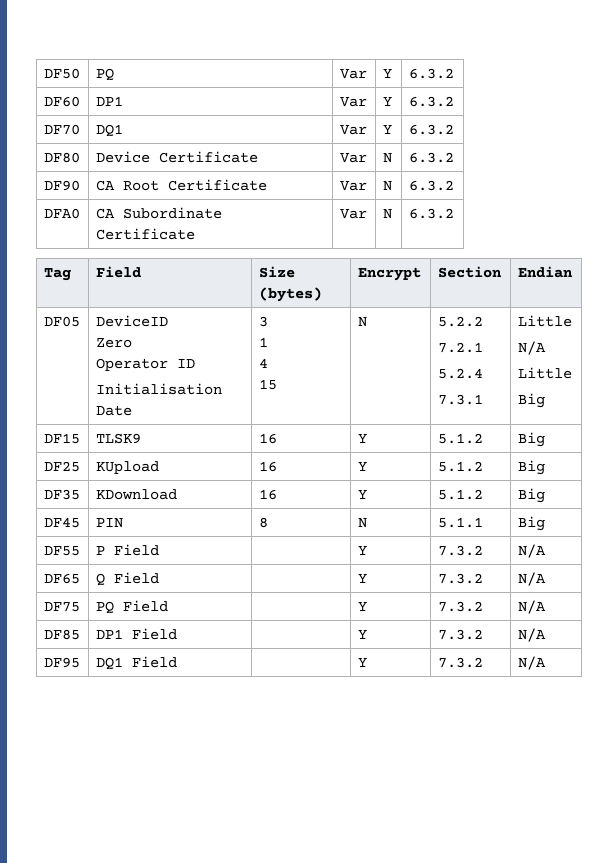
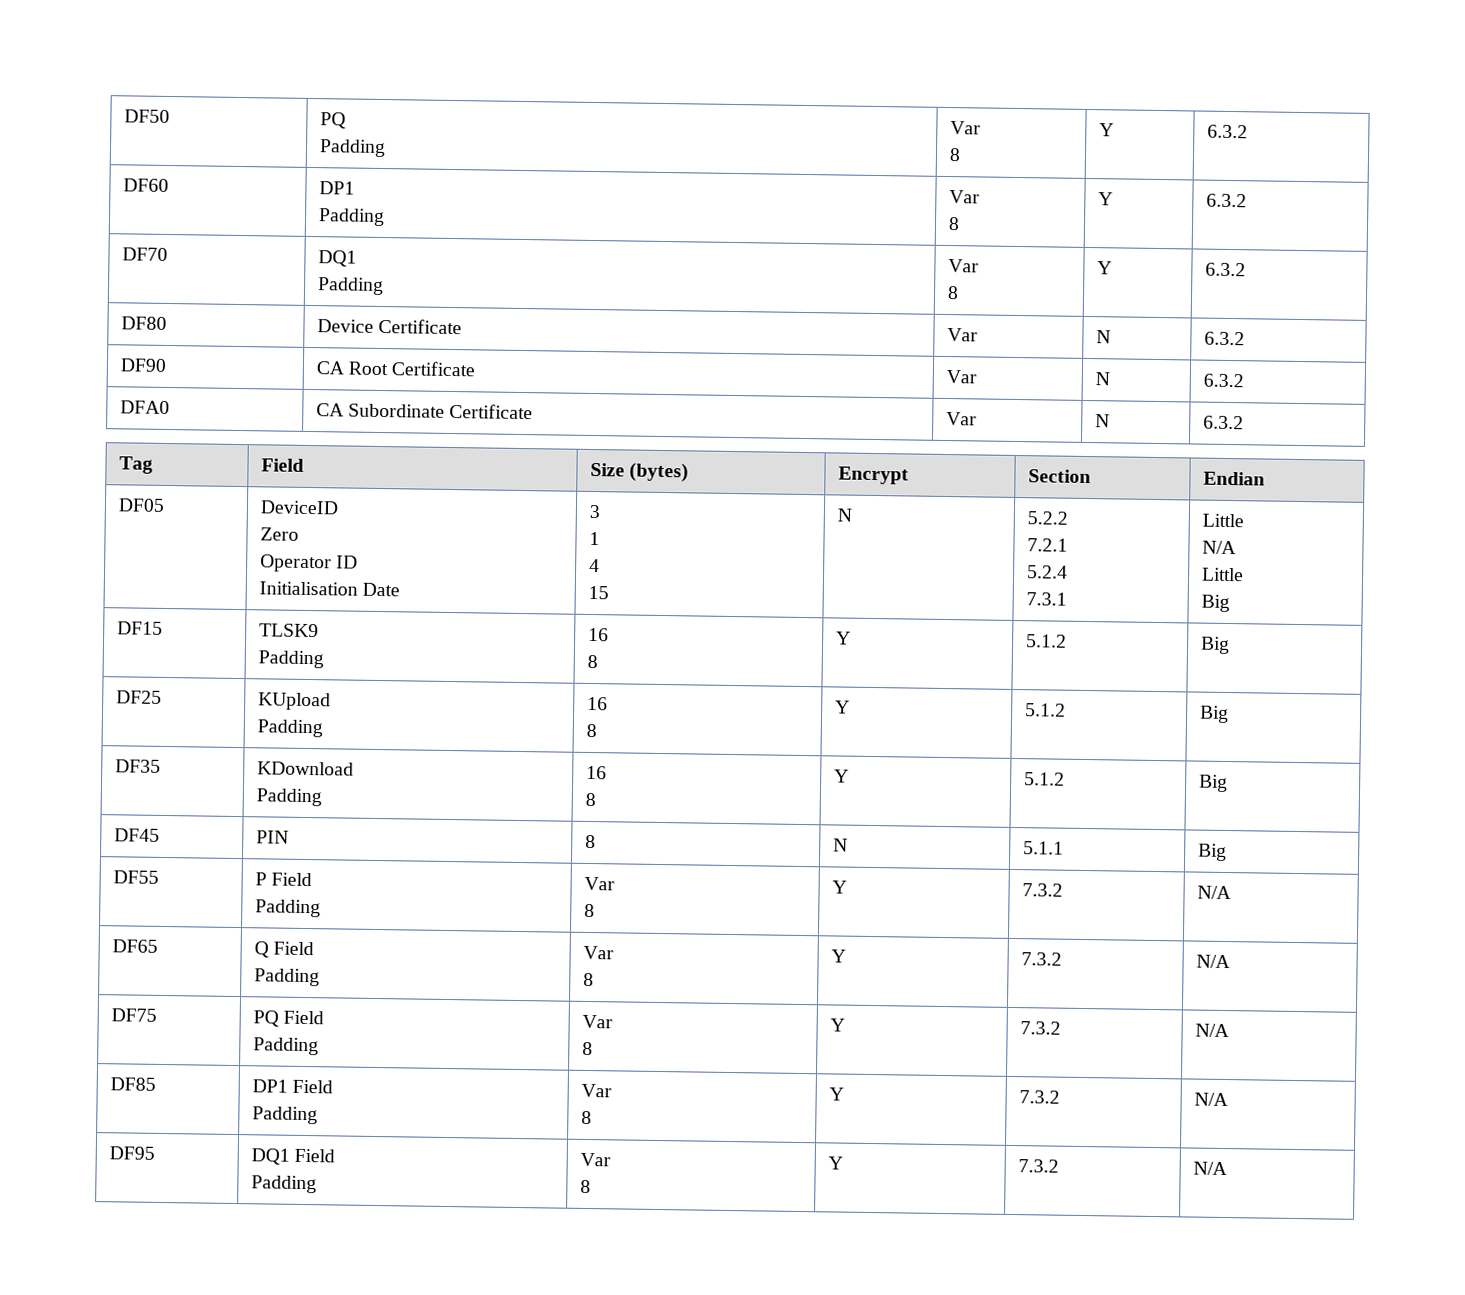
[339,69,367,79] | Var -> [318,139,386,158] [949,121,981,135] [948,148,961,162] // Padding | Var // 8
[339,97,367,107] | Var -> [317,208,385,227] [948,190,980,204] [947,217,960,231] // Padding | Var // 8
[339,125,367,135] | Var -> [316,277,384,296] [947,259,979,273] [946,285,959,300] // Padding | Var // 8
[258,433,277,444] | 16 -> [257,650,324,669] [587,627,609,642] [586,654,598,669] // Padding | 16 // 8
[258,461,277,472] | 16 -> [256,719,323,738] [586,696,608,711] [585,723,597,738] // Padding | 16 // 8
[258,489,277,500] | 16 -> [255,788,322,807] [585,765,607,780] [584,792,596,807] // Padding | 16 // 8
(159, 550) | -> [254,899,321,918] [583,876,615,891] [583,903,595,918] // Padding | Var // 8
(159, 578) | -> [253,968,320,987] [582,945,614,960] [582,972,594,987] // Padding | Var // 8
(168, 606) | -> [252,1037,319,1056] [581,1014,613,1029] [581,1041,593,1056] // Padding | Var // 8
(177, 634) | -> [251,1106,318,1125] [580,1083,612,1098] [580,1110,592,1125] // Padding | Var // 8
(177, 662) | -> [250,1175,317,1194] [579,1152,611,1167] [579,1179,591,1194] // Padding | Var // 8

